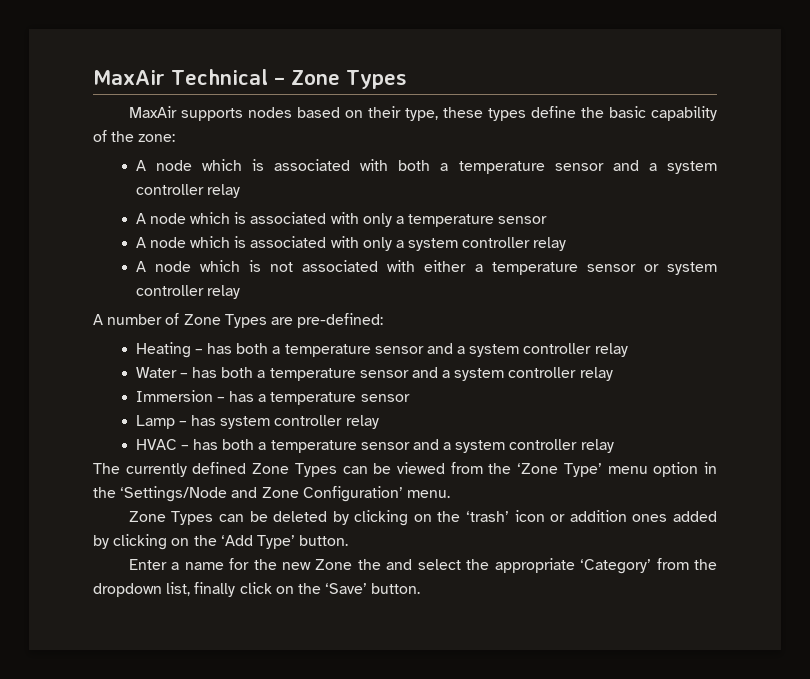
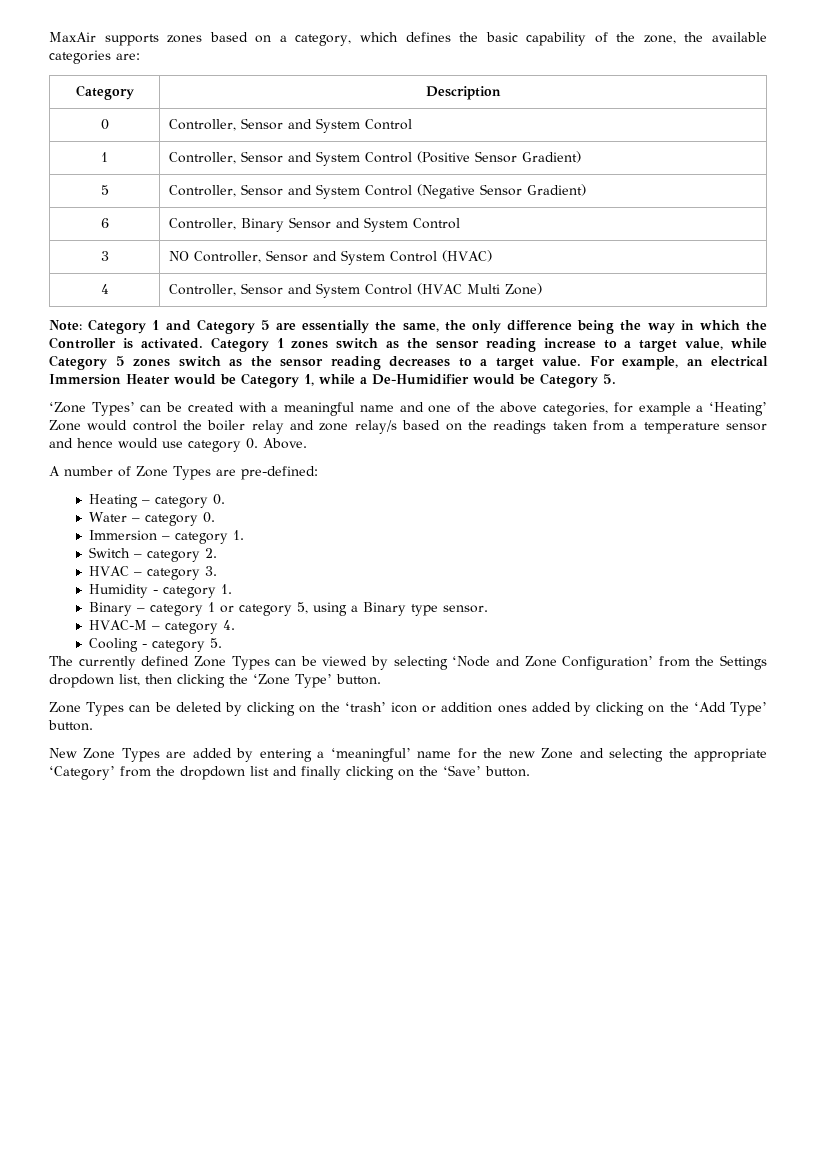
[93,69,407,89] [128,106,576,121] MaxAir Technical – Zone Types // MaxAir supports nodes based on their type, these types define -> [49,32,451,46] MaxAir supports zones based on a category, which defines
[138,134,176,142] [135,159,717,174] [135,184,240,198] [135,212,548,227] [135,236,567,251] [135,260,717,275] [135,285,240,299] zone: // A node which is associated with both a temperature sensor and a system controller relay // A node which is associated with only a temperature sensor // A node which is associated with only a system controller relay // A node which is not associated with either a temperature sensor or system controller relay -> [643,32,767,44] [49,50,140,64] [75,85,134,100] [425,86,501,100] [100,119,109,130] [169,118,413,133] [101,152,108,162] [169,151,582,166] [100,185,109,195] [169,184,587,199] [100,218,109,228] [169,217,461,232] [100,251,109,261] [169,250,493,265] [100,284,109,294] [169,283,543,298] [49,319,767,334] [49,337,767,352] [49,355,768,370] [49,373,616,388] [49,402,767,416] [49,420,768,434] [49,438,307,452] zone, the available categories are: // Category | Description // 0 | Controller, Sensor and System Control // 1 | Controller, Sensor and System Control (Positive Sensor Gradient) // 5 | Controller, Sensor and System Control (Negative Sensor Gradient) // 6 | Controller, Binary Sensor and System Control // 3 | NO Controller, Sensor and System Control (HVAC) // 4 | Controller, Sensor and System Control (HVAC Multi Zone) // Note: Category 1 and Category 5 are essentially the same, the only difference being the way in which the Controller is activated. Category 1 zones switch as the sensor reading increase to a target value, while Category 5 zones switch as the sensor reading decreases to a target value. For example, an electrical Immersion Heater would be Category 1, while a De-Humidifier would be Category 5. // ‘Zone Types’ can be created with a meaningful name and one of the above categories, for example a ‘Heating’ Zone would control the boiler relay and zone relay/s based on the readings taken from a temperature sensor and hence would use category 0. Above.
[206,343,628,357] [135,367,613,381] [135,390,410,405] [135,415,379,429] [135,439,614,453] has both a temperature sensor and a system controller relay // Water – has both a temperature sensor and a system controller relay // Immersion – has a temperature sensor // Lamp – has system controller relay // HVAC – has both a temperature sensor and a system controller relay -> [154,494,225,508] [88,512,215,526] [88,530,244,544] [88,547,217,562] [88,566,217,580] [88,584,232,598] [88,602,488,616] [88,620,235,634] [88,638,222,652] category 0. // Water – category 0. // Immersion – category 1. // Switch – category 2. // HVAC – category 3. // Humidity - category 1. // Binary – category 1 or category 5, using a Binary type sensor. // HVAC-M – category 4. // Cooling - category 5.
[450,462,717,477] [93,486,450,502] from the ‘Zone Type’ menu option in the ‘Settings/Node and Zone Configuration’ menu. -> [371,655,767,670] [49,674,381,688] by selecting ‘Node and Zone Configuration’ from the Settings dropdown list, then clicking the ‘Zone Type’ button.
[128,559,180,570] Enter a -> [49,748,411,762] New Zone Types are added by entering a ‘meaningful’
[357,559,461,570] the and select -> [579,748,664,762] and selecting
[166,582,272,597] list, finally click -> [250,766,394,780] list and finally clicking

